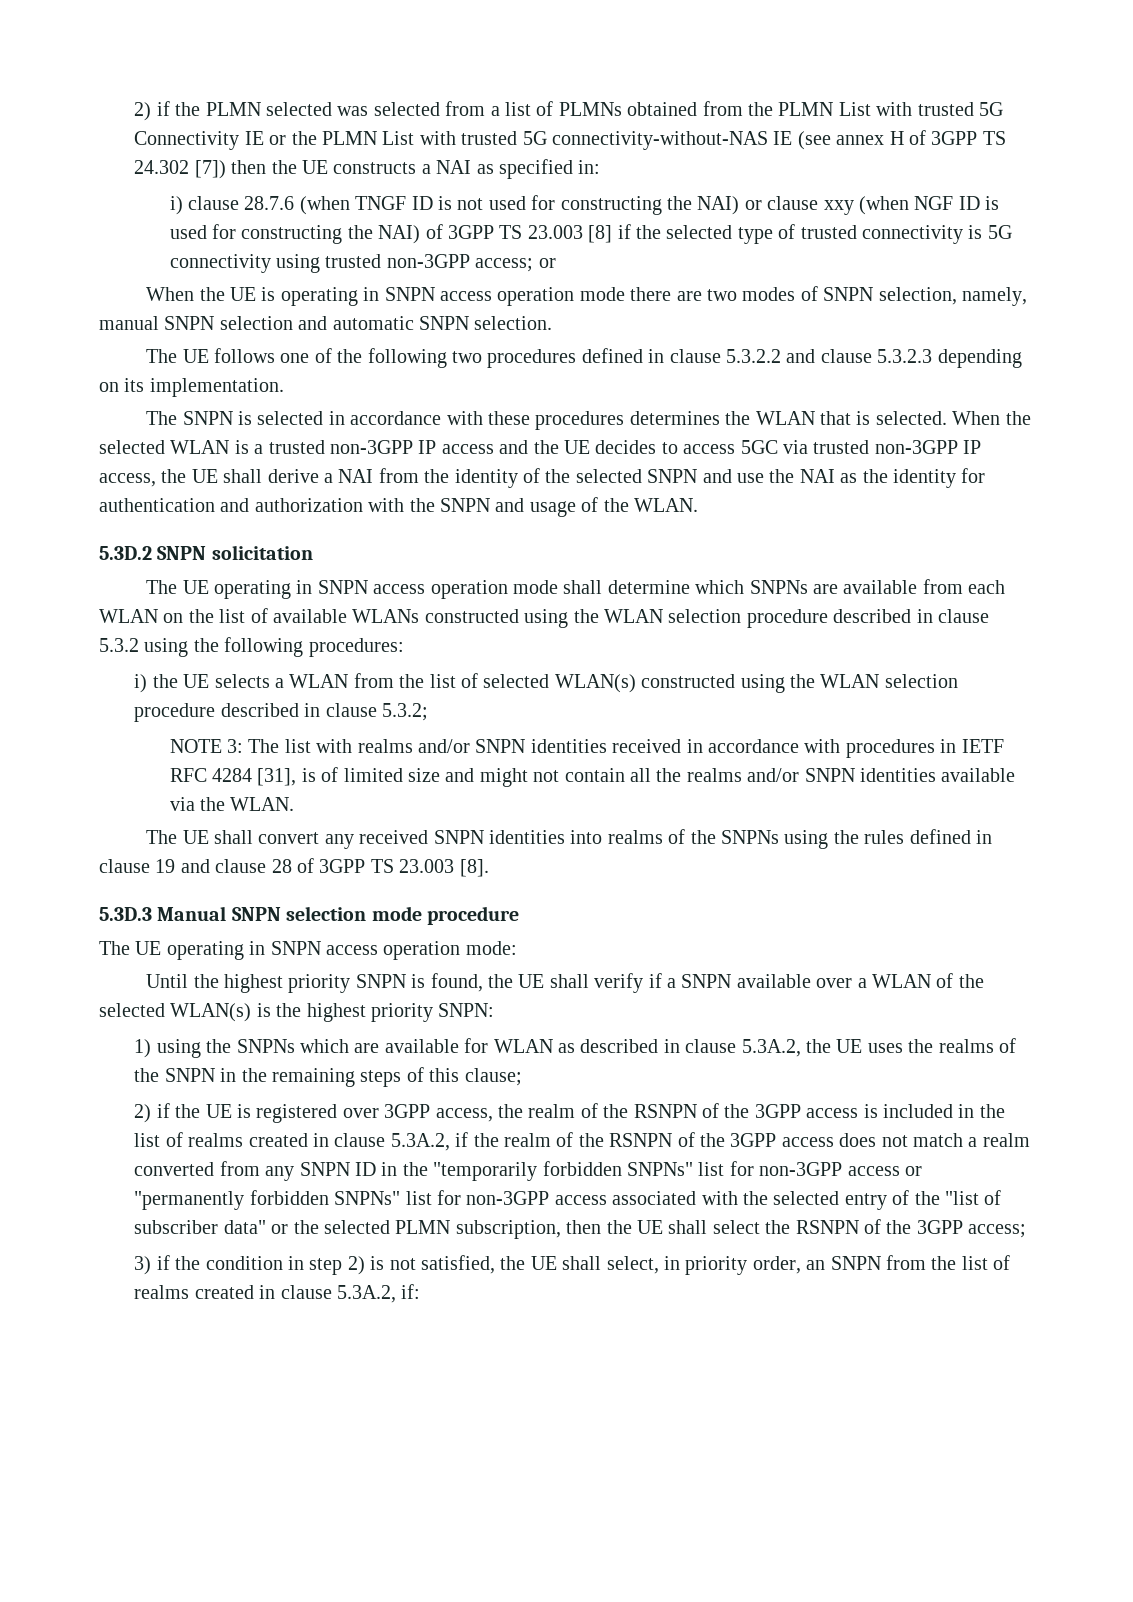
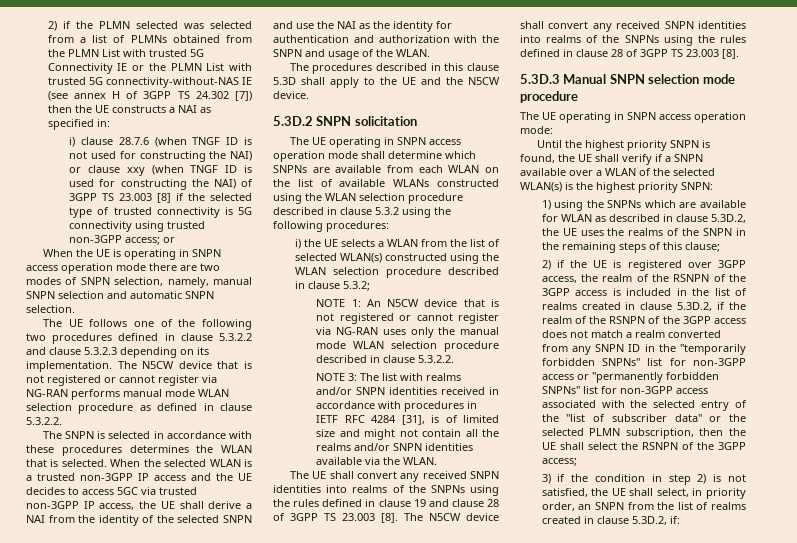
[914,196,954,210] NGF -> [190,165,219,173] TNGF
(284, 387) none -> [117,361,252,369] [26,375,217,386] [26,389,229,400] [26,403,253,414] [26,417,62,425] The N5CW device that is not registered or cannot register via NG-RAN performs manual mode WLAN selection procedure as defined in clause 5.3.2.2.
(698, 505) none -> [289,63,499,74] [273,77,500,88] [273,91,309,99] // The procedures described in this clause 5.3D shall apply to the UE and the N5CW device.
(428, 712) none -> [316,299,499,307] [316,313,499,324] [316,327,499,338] [316,341,499,352] [316,355,455,363] // NOTE 1: An N5CW device that is not registered or cannot register via NG-RAN uses only the manual mode WLAN selection procedure described in clause 5.3.2.2.
(489, 868) none -> [404,513,499,521] [520,21,746,32] [520,35,746,46] [520,49,739,59] The N5CW device shall convert any received SNPN identities into realms of the SNPNs using the rules defined in clause 28 of 3GPP TS 23.003 [8].
[741,1039,801,1057] 5.3A.2, -> [711,214,746,223] 5.3D.2,
[390,1133,450,1151] 5.3A.2, -> [677,302,713,311] 5.3D.2,
[336,1285,396,1303] 5.3A.2, -> [631,516,667,525] 5.3D.2,

